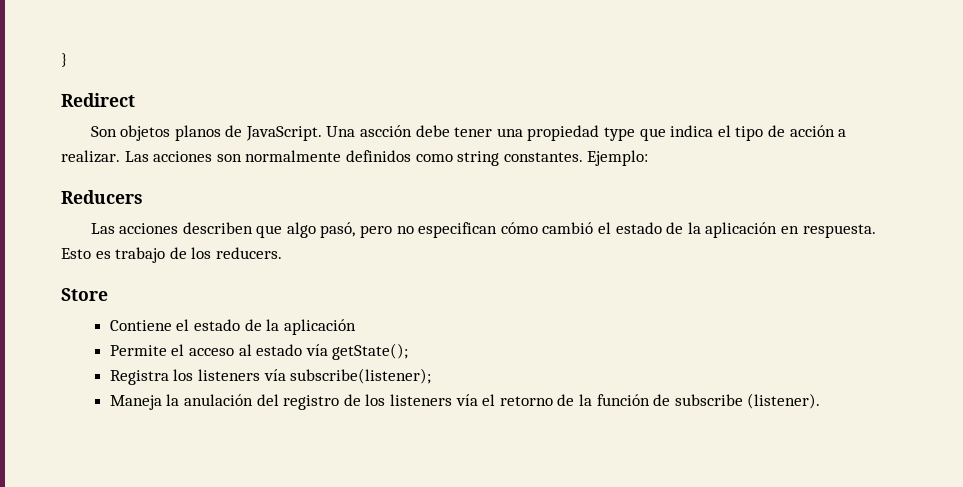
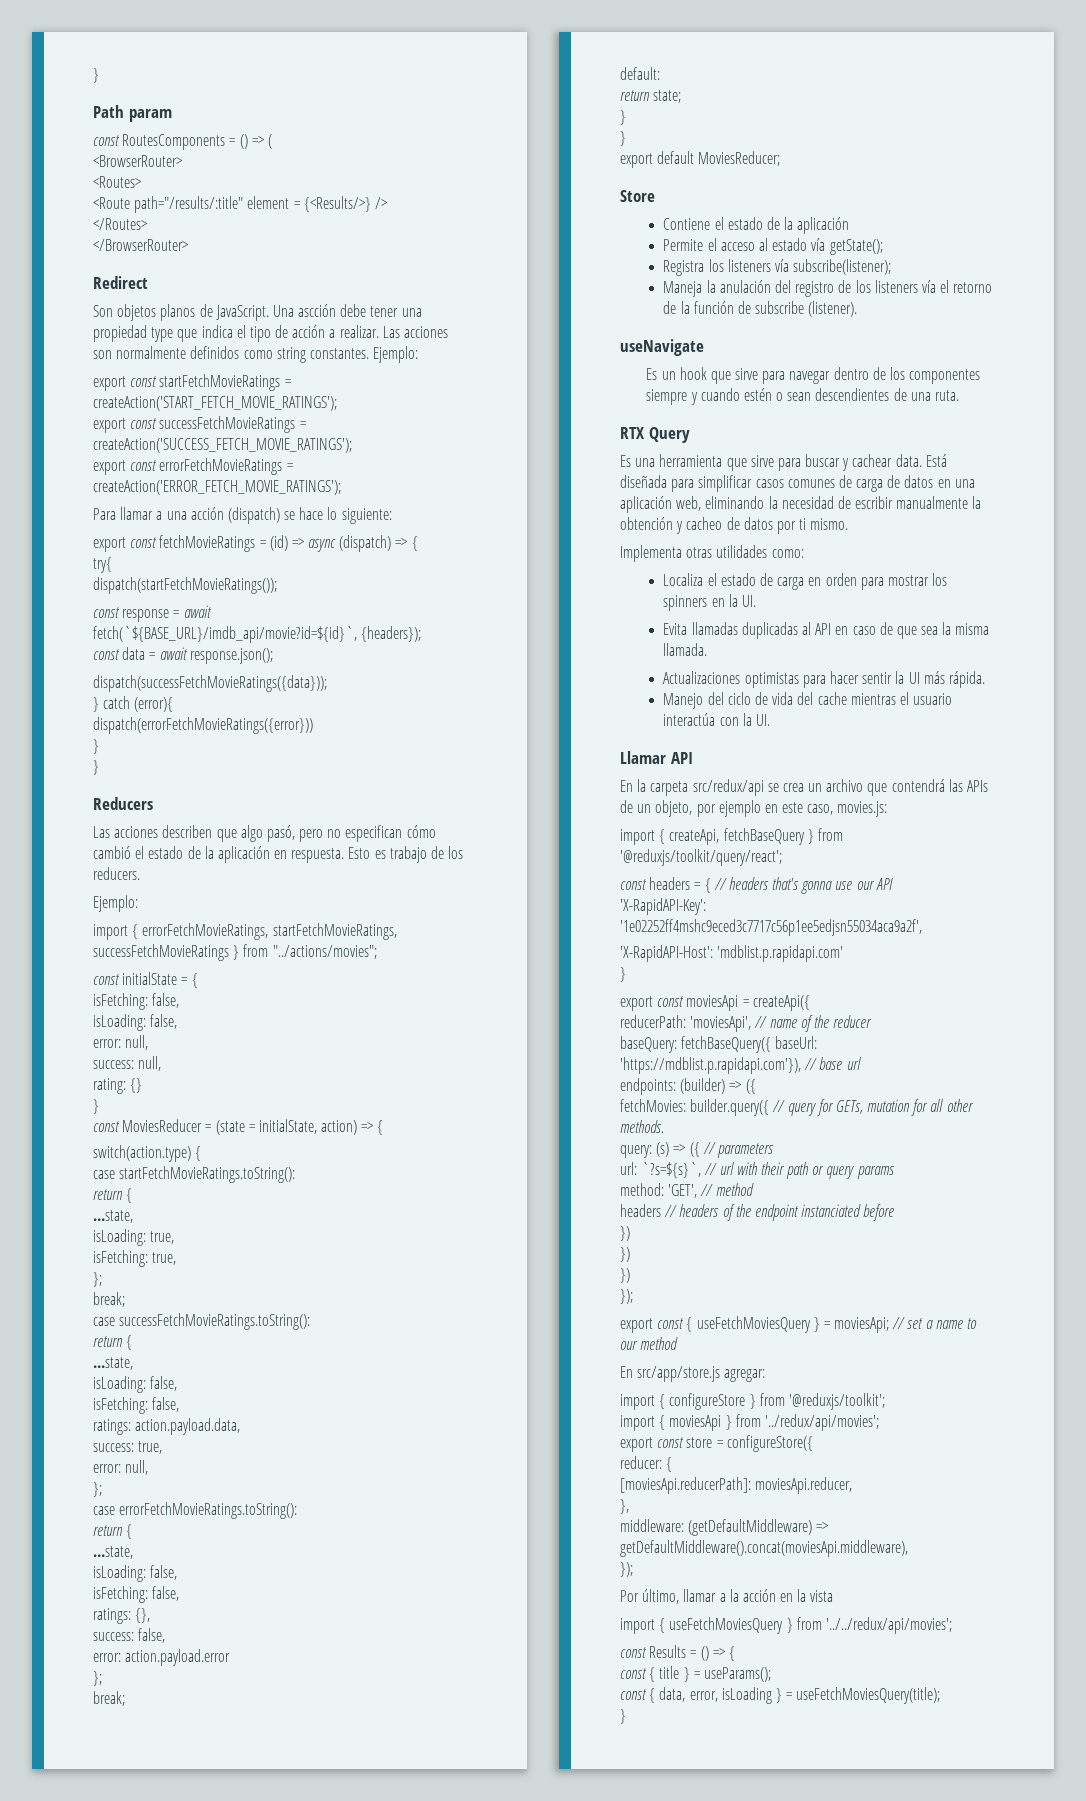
[61,53,68,67] } -> [93,68,99,83] [93,105,172,122] [93,134,272,150] [93,155,182,167] [93,176,141,188] [93,196,387,213] [93,218,147,230] [93,239,188,251] } // Path param // const RoutesComponents = () => ( // <BrowserRouter> // <Routes> // <Route path="/results/:title" element = {<Results/>} /> // </Routes> // </BrowserRouter>
(649, 158) none -> [93,374,291,391] [93,396,337,411] [93,416,306,433] [93,438,352,453] [93,458,293,475] [93,480,341,495] [93,507,392,524] [93,535,418,552] [93,557,112,573] [93,577,277,594] [93,605,212,622] [93,626,422,643] [93,647,273,664] [93,675,327,692] [93,696,174,712] [93,717,313,734] [93,739,99,754] [93,760,99,775] // export const startFetchMovieRatings = createAction('START_FETCH_MOVIE_RATINGS'); // export const successFetchMovieRatings = createAction('SUCCESS_FETCH_MOVIE_RATINGS'); // export const errorFetchMovieRatings = createAction('ERROR_FETCH_MOVIE_RATINGS'); // Para llamar a una acción (dispatch) se hace lo siguiente: // export const fetchMovieRatings = (id) => async (dispatch) => { // try{ // dispatch(startFetchMovieRatings()); // const response = await fetch(`${BASE_URL}/imdb_api/movie?id=${id}`, {headers}); // const data = await response.json(); // dispatch(successFetchMovieRatings({data})); // } catch (error){ // dispatch(errorFetchMovieRatings({error})) // } // }
(282, 253) none -> [93,895,138,912] [93,923,397,940] [93,944,377,961] [93,972,198,988] [93,993,180,1010] [93,1014,178,1031] [93,1035,149,1050] [93,1056,162,1071] [93,1078,143,1094] [93,1099,99,1114] [93,1119,384,1135] [93,1145,202,1162] [93,1166,296,1183] [93,1188,133,1203] [93,1210,133,1223] [93,1229,175,1246] [93,1250,177,1267] [93,1272,102,1287] [93,1292,125,1307] [93,1313,311,1330] [93,1335,133,1350] [93,1357,133,1370] [93,1376,178,1393] [93,1397,180,1414] [93,1418,241,1435] [93,1441,163,1454] [93,1460,149,1475] [93,1482,102,1497] [93,1502,298,1519] [93,1524,133,1539] [93,1546,133,1559] [93,1565,178,1582] [93,1586,180,1603] [93,1608,151,1624] [93,1628,166,1643] [93,1649,231,1666] [93,1671,102,1686] [93,1691,125,1706] [620,67,660,80] [620,90,682,103] [620,110,626,125] [620,131,626,146] [620,151,781,168] // Ejemplo: // import { errorFetchMovieRatings, startFetchMovieRatings, successFetchMovieRatings } from "../actions/movies"; // const initialState = { // isFetching: false, // isLoading: false, // error: null, // success: null, // rating: {} // } // const MoviesReducer = (state = initialState, action) => { // switch(action.type) { // case startFetchMovieRatings.toString(): // return { // ...state, // isLoading: true, // isFetching: true, // }; // break; // case successFetchMovieRatings.toString(): // return { // ...state, // isLoading: false, // isFetching: false, // ratings: action.payload.data, // success: true, // error: null, // }; // case errorFetchMovieRatings.toString(): // return { // ...state, // isLoading: false, // isFetching: false, // ratings: {}, // success: false, // error: action.payload.error // }; // break; // default: // return state; // } // } // export default MoviesReducer;
(821, 401) none -> [620,339,704,356] [646,367,981,384] [646,388,960,405] [620,427,690,443] [620,454,947,471] [620,475,975,492] [620,496,982,513] [620,517,849,534] [620,545,804,562] [663,573,948,590] [663,594,756,611] [663,622,990,639] [663,643,708,656] [663,671,985,688] [663,692,953,709] [663,713,770,726] [620,751,693,764] [620,779,989,796] [620,800,888,817] [620,828,843,845] [620,849,782,866] [620,877,893,894] [620,898,706,915] [620,919,922,936] [620,945,844,962] [620,967,626,982] [620,995,810,1011] [620,1015,873,1032] [620,1036,818,1053] [620,1057,861,1074] [620,1078,756,1095] [620,1099,974,1116] [620,1120,664,1133] [620,1142,774,1158] [620,1162,895,1179] [620,1183,754,1198] [620,1204,895,1221] [620,1226,630,1241] [620,1247,630,1262] [620,1268,630,1283] [620,1289,633,1304] [620,1316,978,1333] [620,1337,679,1350] [620,1366,766,1382] [620,1393,885,1410] [620,1414,879,1431] [620,1435,813,1452] [620,1456,673,1472] [620,1477,853,1494] [620,1499,629,1514] [620,1519,829,1536] [620,1540,908,1557] [620,1562,633,1577] [620,1589,834,1604] [620,1617,952,1634] [620,1645,735,1661] [620,1666,771,1682] [620,1687,941,1704] [620,1709,626,1724] // useNavigate // Es un hook que sirve para navegar dentro de los componentes siempre y cuando estén o sean descendientes de una ruta. // RTX Query // Es una herramienta que sirve para buscar y cachear data. Está diseñada para simplificar casos comunes de carga de datos en una aplicación web, eliminando la necesidad de escribir manualmente la obtención y cacheo de datos por ti mismo. // Implementa otras utilidades como: // Localiza el estado de carga en orden para mostrar los spinners en la UI. // Evita llamadas duplicadas al API en caso de que sea la misma llamada. // Actualizaciones optimistas para hacer sentir la UI más rápida. // Manejo del ciclo de vida del cache mientras el usuario interactúa con la UI. // Llamar API // En la carpeta src/redux/api se crea un archivo que contendrá las APIs de un objeto, por ejemplo en este caso, movies.js: // import { createApi, fetchBaseQuery } from '@reduxjs/toolkit/query/react'; // const headers = { // headers that's gonna use our API // 'X-RapidAPI-Key': '1e02252ff4mshc9eced3c7717c56p1ee5edjsn55034aca9a2f', // 'X-RapidAPI-Host': 'mdblist.p.rapidapi.com' // } // export const moviesApi = createApi({ // reducerPath: 'moviesApi', // name of the reducer // baseQuery: fetchBaseQuery({ baseUrl: 'https://mdblist.p.rapidapi.com'}), // base url // endpoints: (builder) => ({ // fetchMovies: builder.query({ // query for GETs, mutation for all other methods. // query: (s) => ({ // parameters // url: `?s=${s}`, // url with their path or query params // method: 'GET', // method // headers // headers of the endpoint instanciated before // }) // }) // }) // }); // export const { useFetchMoviesQuery } = moviesApi; // set a name to our method // En src/app/store.js agregar: // import { configureStore } from '@reduxjs/toolkit'; // import { moviesApi } from '../redux/api/movies'; // export const store = configureStore({ // reducer: { // [moviesApi.reducerPath]: moviesApi.reducer, // }, // middleware: (getDefaultMiddleware) => getDefaultMiddleware().concat(moviesApi.middleware), // }); // Por último, llamar a la acción en la vista // import { useFetchMoviesQuery } from '../../redux/api/movies'; // const Results = () => { // const { title } = useParams(); // const { data, error, isLoading } = useFetchMoviesQuery(title); // }

